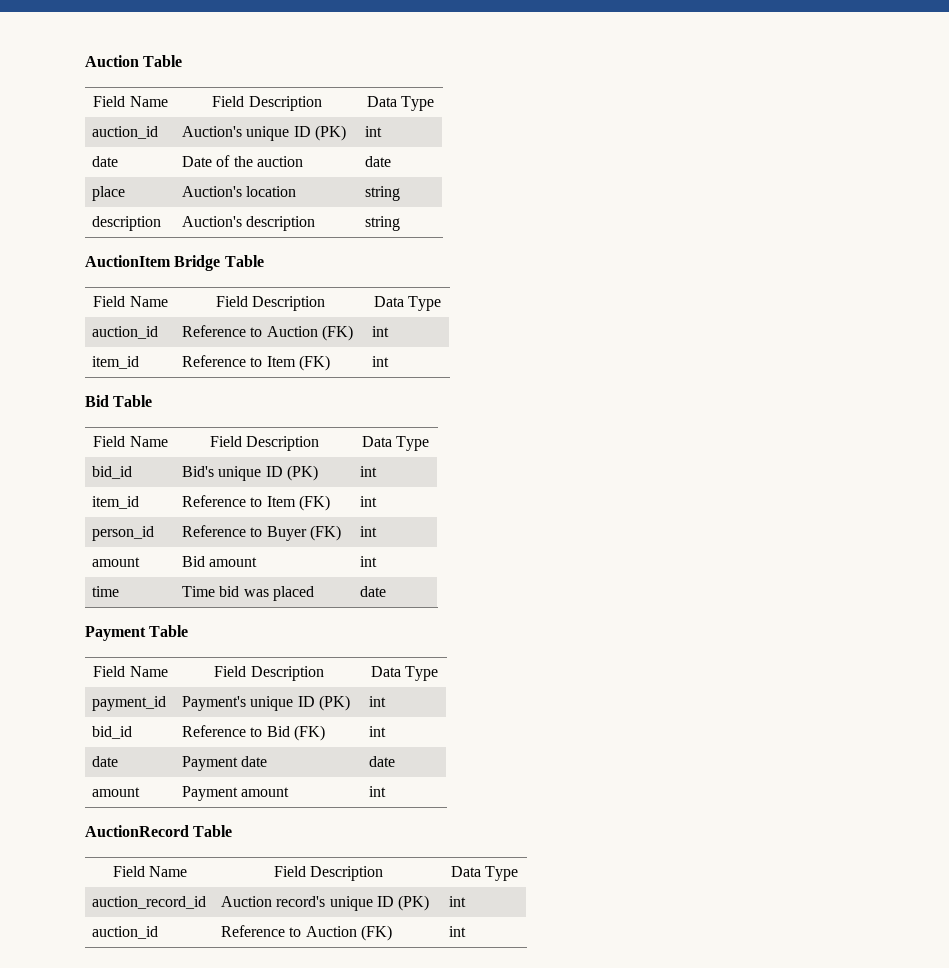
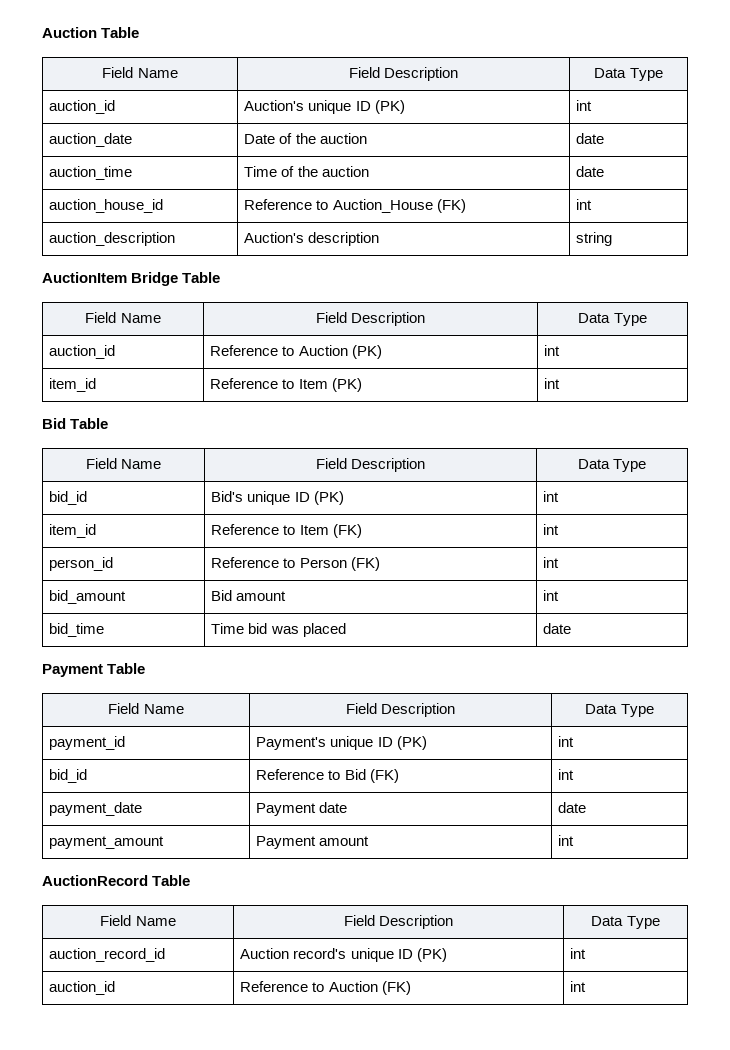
[92,156,119,167] date -> [49,133,133,147] auction_date
[92,186,126,201] [182,186,297,197] [365,186,401,201] [92,216,162,231] place | Auction's location | string // description -> [49,166,133,180] [244,166,369,177] [576,166,605,177] [49,199,164,213] [244,199,466,213] [576,199,593,210] [49,232,176,246] auction_time | Time of the auction | date // auction_house_id | Reference to Auction_House (FK) | int // auction_description
[322,325,354,341] [372,326,390,337] [92,356,140,369] [182,355,331,371] (FK) | int // item_id | Reference to Item (FK) -> [351,345,382,359] [544,345,561,356] [49,378,97,392] [210,378,362,392] (PK) | int // item_id | Reference to Item (PK)
[266,525,342,541] [360,526,378,537] [92,557,141,567] Buyer (FK) | int // amount -> [299,557,380,571] [543,557,560,568] [49,590,127,604] Person (FK) | int // bid_amount
[92,586,120,597] time -> [49,623,105,637] bid_time
[92,756,119,767] date -> [49,802,143,816] payment_date
[92,787,141,797] amount -> [49,836,165,849] payment_amount

